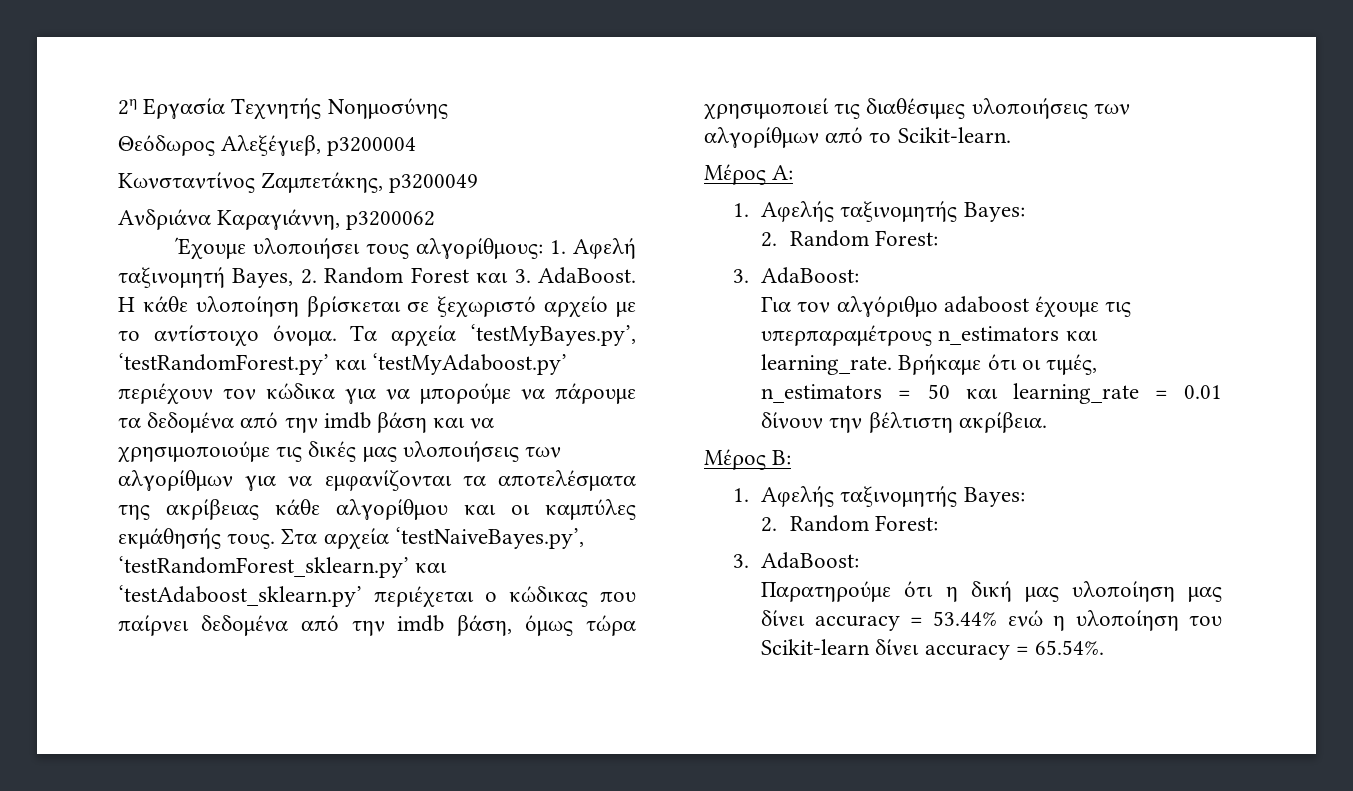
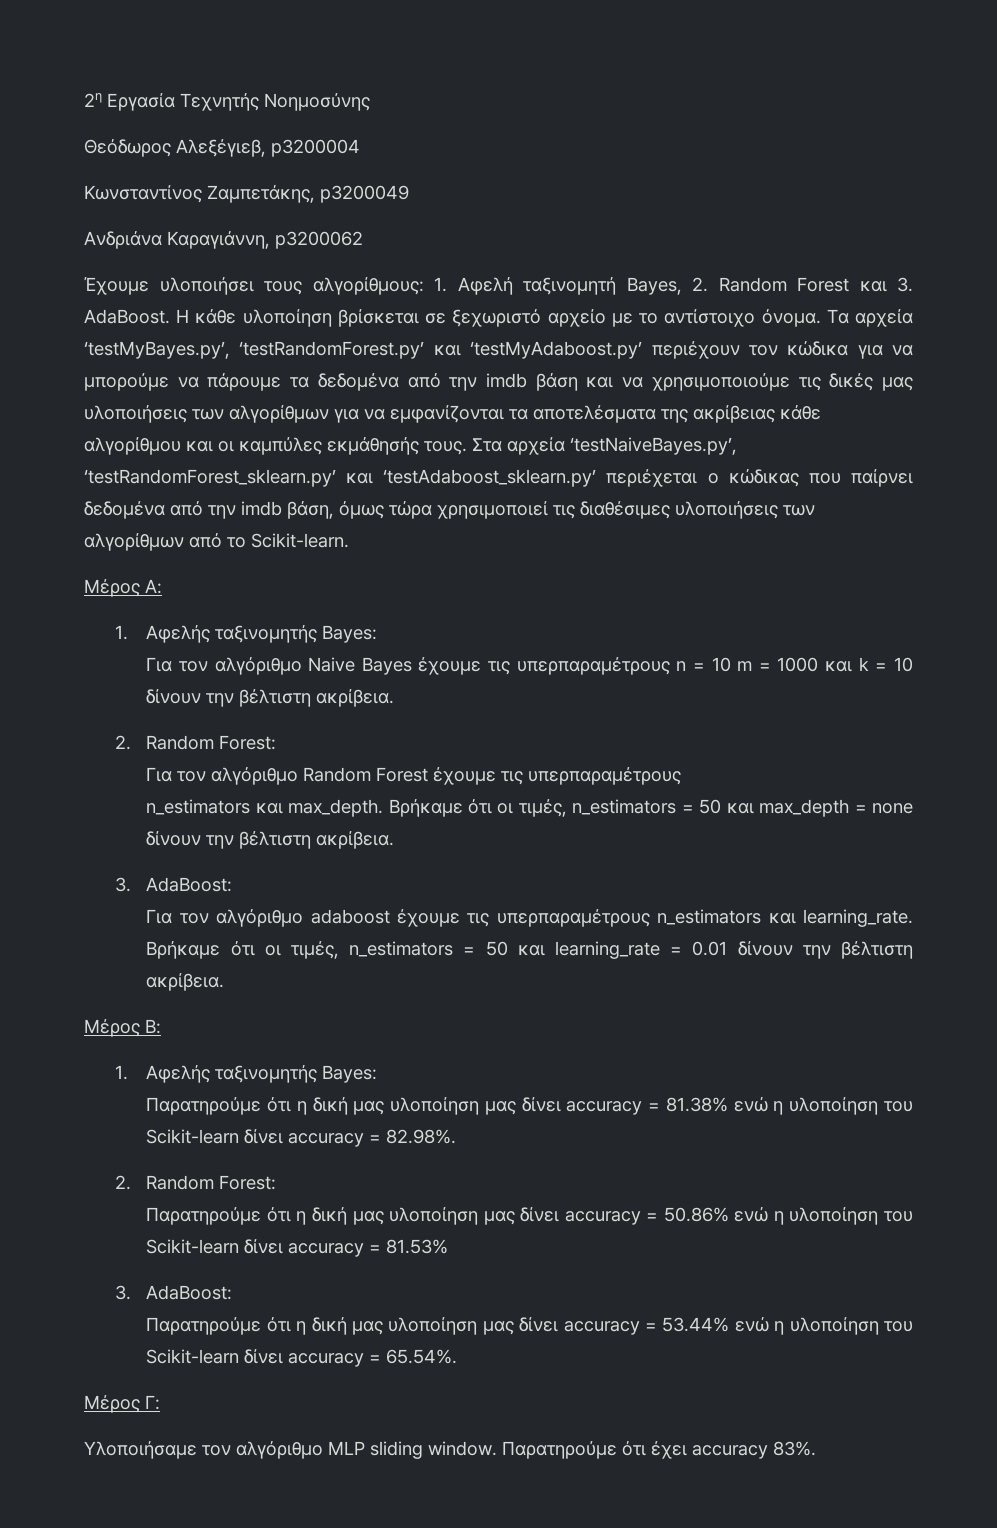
[761,230,939,247] 2. Random Forest: -> [146,657,914,675] [146,689,395,707] [115,735,277,750] [146,767,682,785] [146,799,913,817] [146,831,395,849] Για τον αλγόριθμο Naive Bayes έχουμε τις υπερπαραμέτρους n = 10 m = 1000 και k = 10 δίνουν την βέλτιστη ακρίβεια. // 2. Random Forest: // Για τον αλγόριθμο Random Forest έχουμε τις υπερπαραμέτρους // n_estimators και max_depth. Βρήκαμε ότι οι τιμές, n_estimators = 50 και max_depth = none δίνουν την βέλτιστη ακρίβεια.
[761,515,939,532] 2. Random Forest: -> [146,1097,914,1115] [146,1129,457,1147] [115,1175,277,1190] [146,1207,913,1225] [146,1239,449,1257] Παρατηρούμε ότι η δική μας υλοποίηση μας δίνει accuracy = 81.38% ενώ η υλοποίηση του Scikit-learn δίνει accuracy = 82.98%. // 2. Random Forest: // Παρατηρούμε ότι η δική μας υλοποίηση μας δίνει accuracy = 50.86% ενώ η υλοποίηση του Scikit-learn δίνει accuracy = 81.53%
(1105, 647) none -> [84,1395,160,1413] [84,1441,816,1459] // Μέρος Γ: // Υλοποιήσαμε τον αλγόριθμο MLP sliding window. Παρατηρούμε ότι έχει accuracy 83%.

